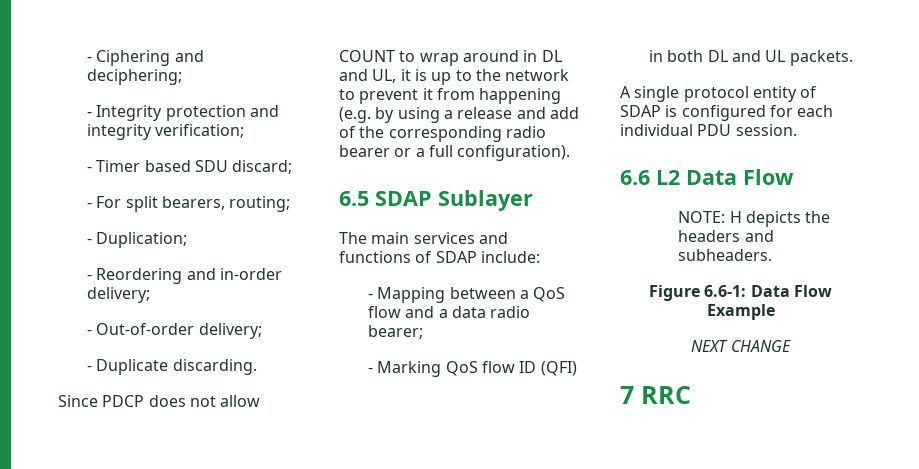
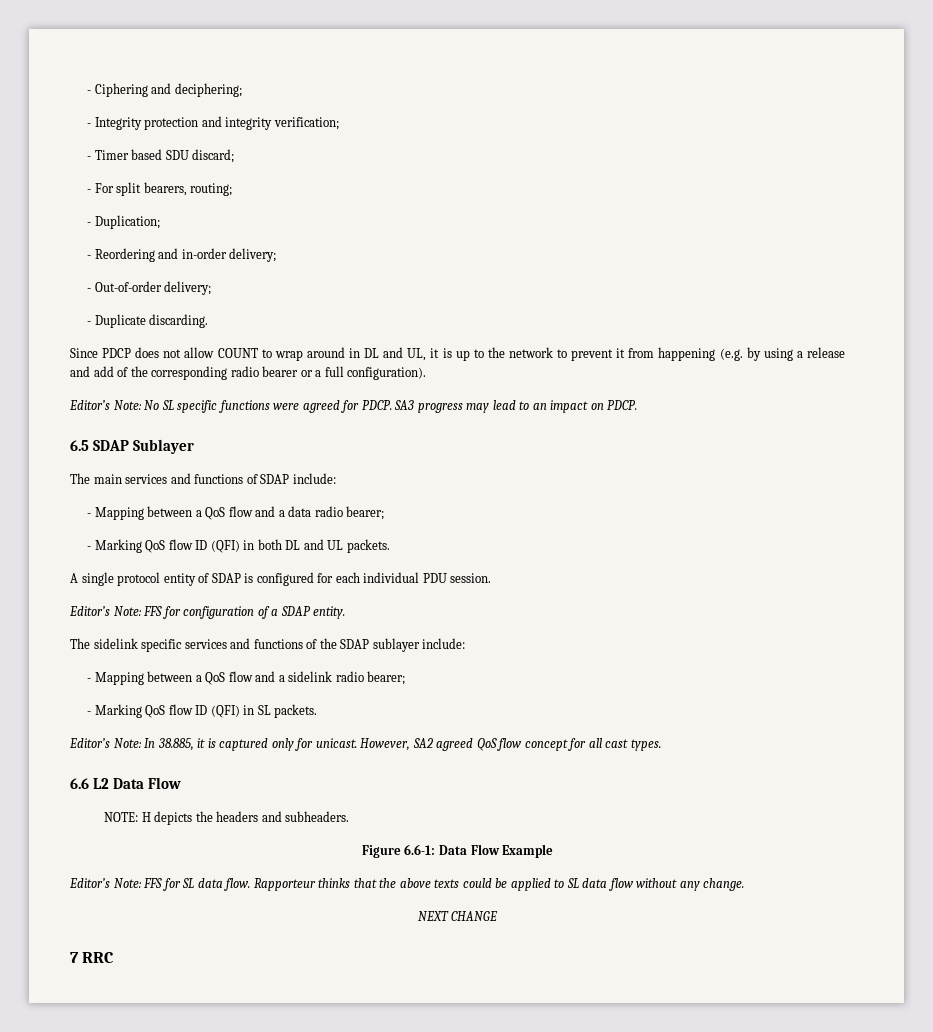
(571, 153) none -> [69,400,638,413] // Editor’s Note: No SL specific functions were agreed for PDCP. SA3 progress may lead to an impact on PDCP.
(797, 130) none -> [69,606,346,619] [70,638,466,652] [87,671,406,685] [87,704,318,718] [69,738,661,751] // Editor’s Note: FFS for configuration of a SDAP entity. // The sidelink specific services and functions of the SDAP sublayer include: // - Mapping between a QoS flow and a sidelink radio bearer; // - Marking QoS flow ID (QFI) in SL packets. // Editor’s Note: In 38.885, it is captured only for unicast. However, SA2 agreed QoS flow concept for all cast types.
(775, 312) none -> [69,878,745,891] // Editor’s Note: FFS for SL data flow. Rapporteur thinks that the above texts could be applied to SL data flow without any change.

